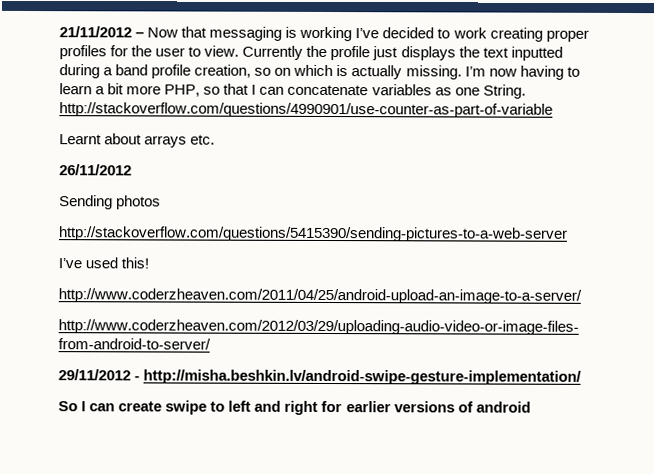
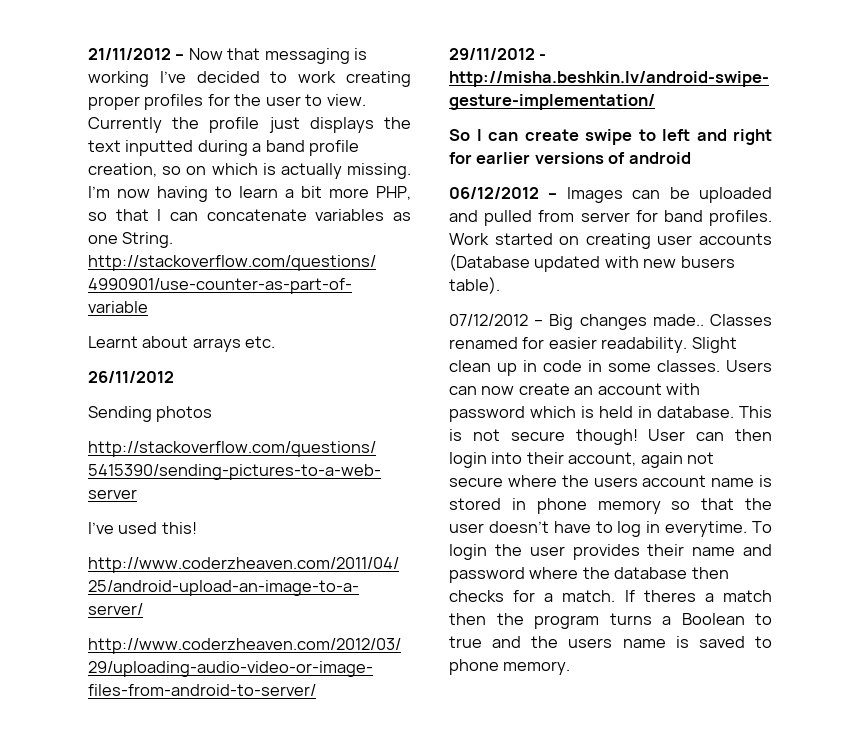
(531, 407) none -> [449,187,772,203] [449,210,772,226] [449,233,772,249] [449,254,735,272] [449,277,500,294] [449,314,772,330] [449,337,737,353] [449,360,772,376] [449,383,701,395] [449,406,772,422] [449,429,772,445] [449,452,715,468] [449,475,772,487] [449,498,772,514] [449,521,772,537] [449,544,772,560] [449,567,729,583] [449,590,772,602] [449,613,772,629] [449,636,772,648] [449,659,571,675] // 06/12/2012 – Images can be uploaded and pulled from server for band profiles. Work started on creating user accounts (Database updated with new busers table). // 07/12/2012 – Big changes made.. Classes renamed for easier readability. Slight clean up in code in some classes. Users can now create an account with password which is held in database. This is not secure though! User can then login into their account, again not secure where the users account name is stored in phone memory so that the user doesn’t have to log in everytime. To login the user provides their name and password where the database then checks for a match. If theres a match then the program turns a Boolean to true and the users name is saved to phone memory.

